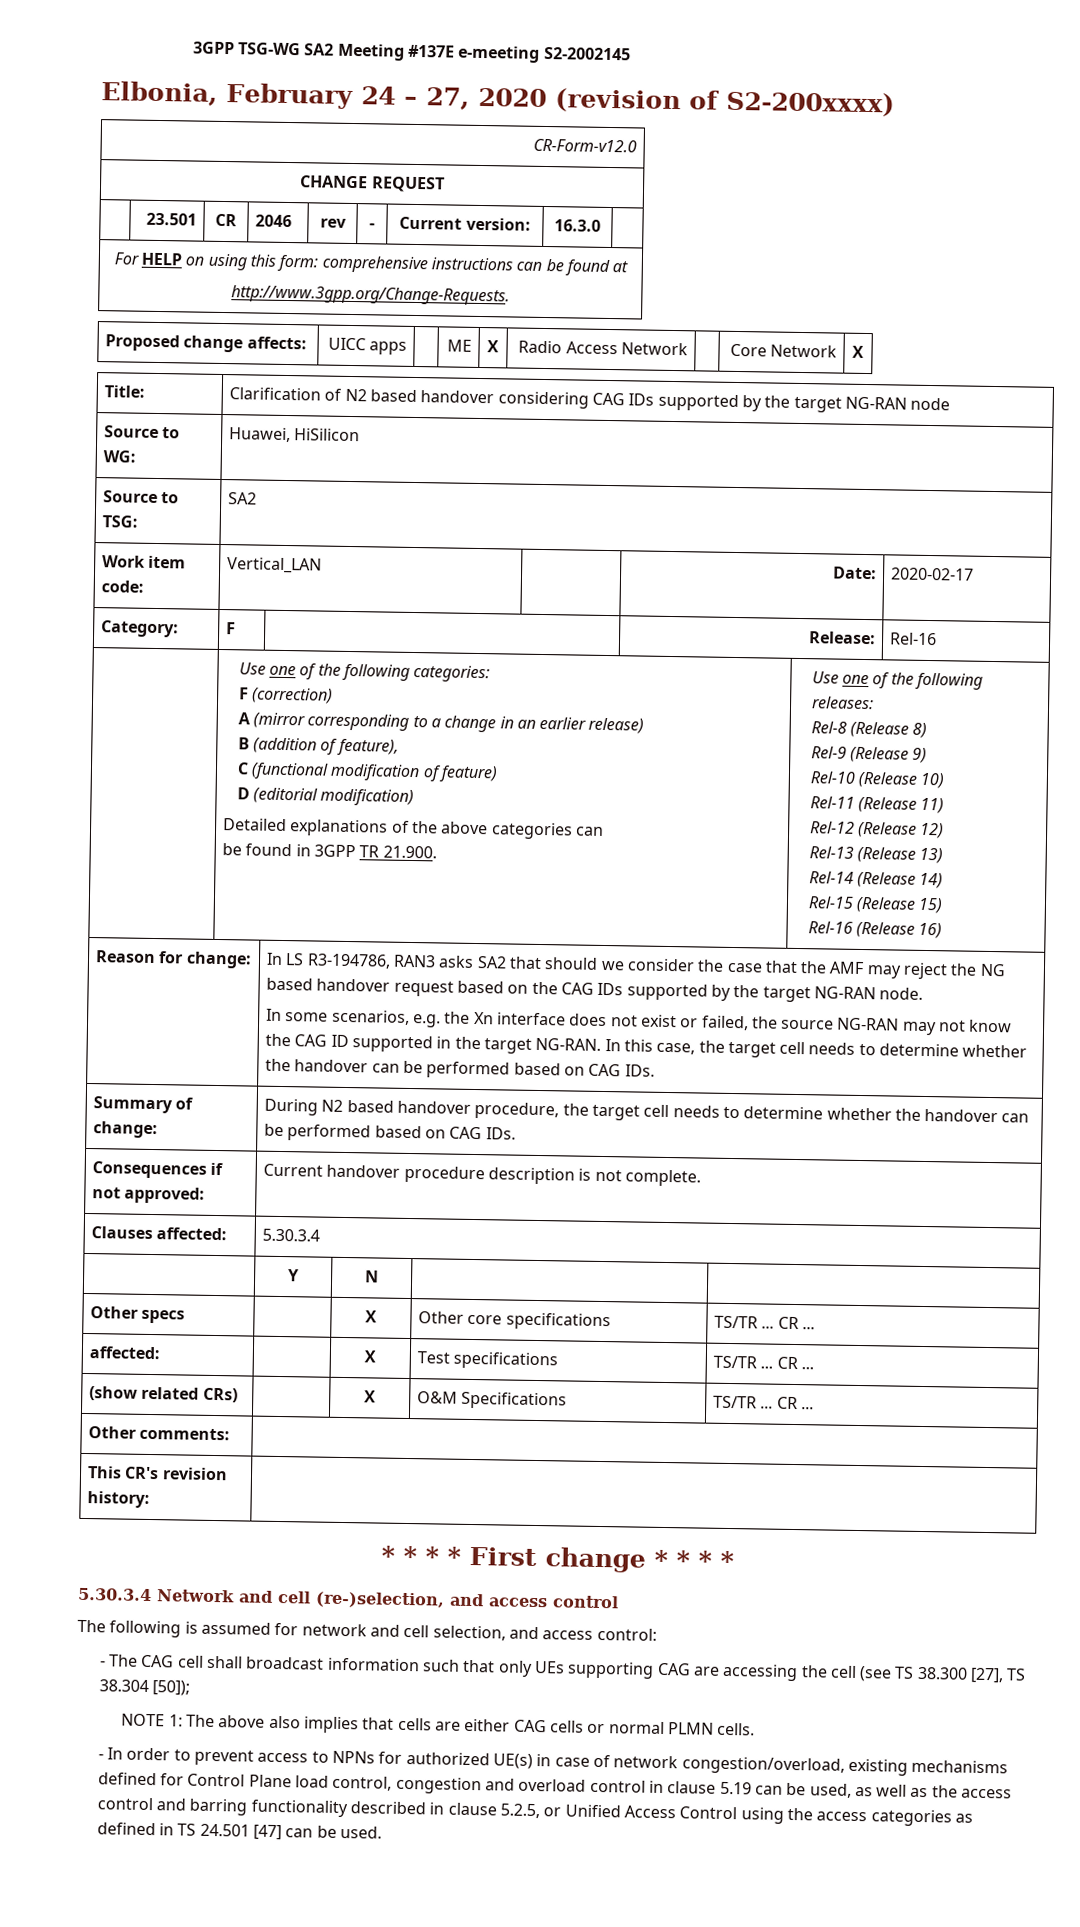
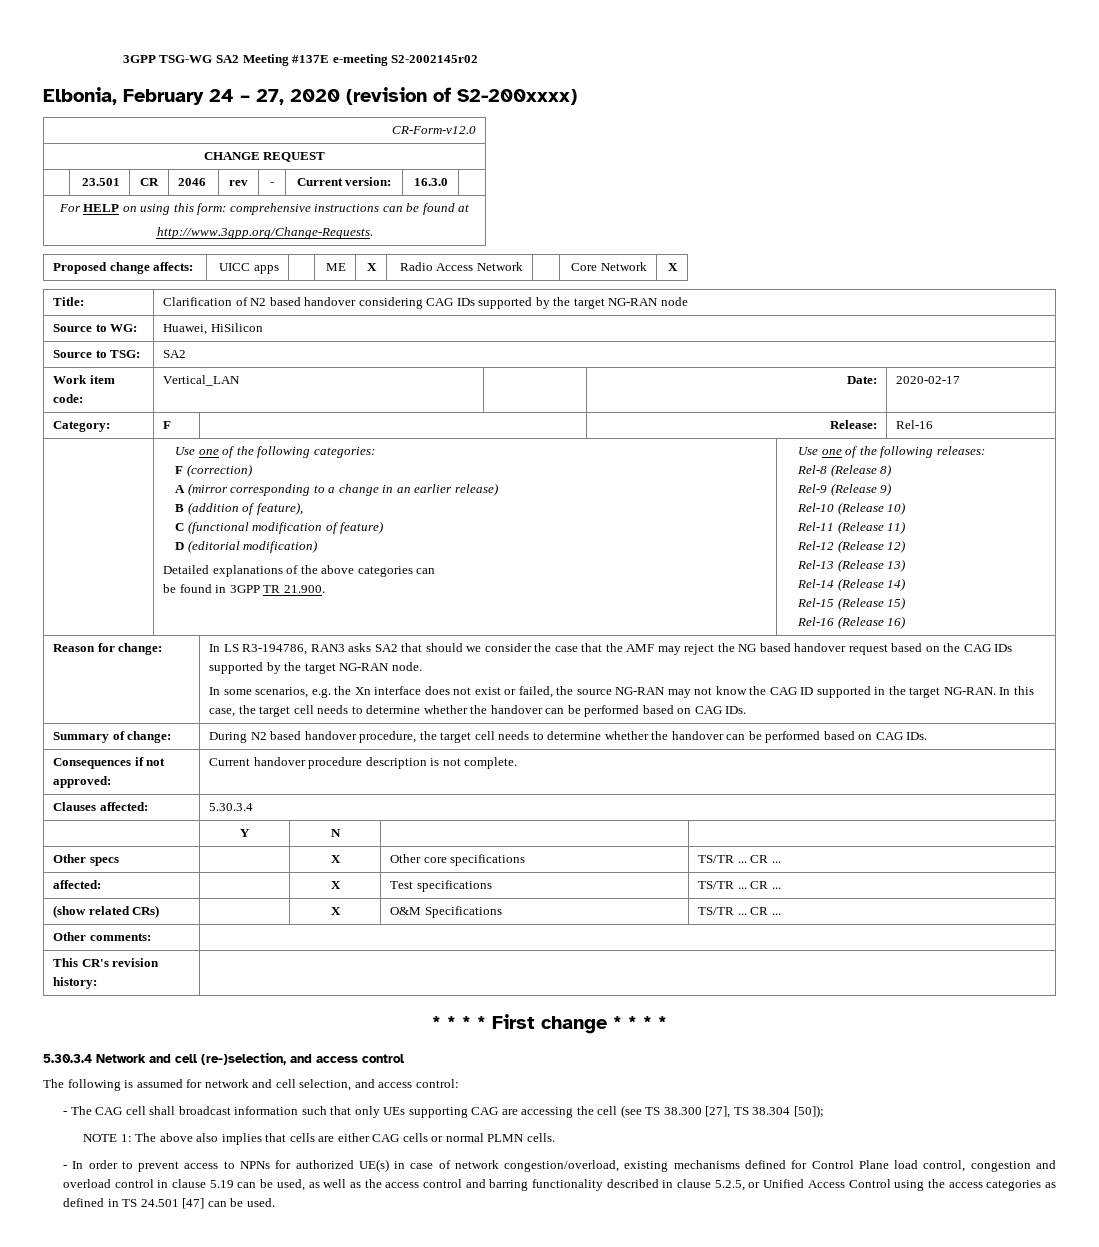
[543,46,631,61] S2-2002145 -> [391,55,479,63] S2-2002145r02

